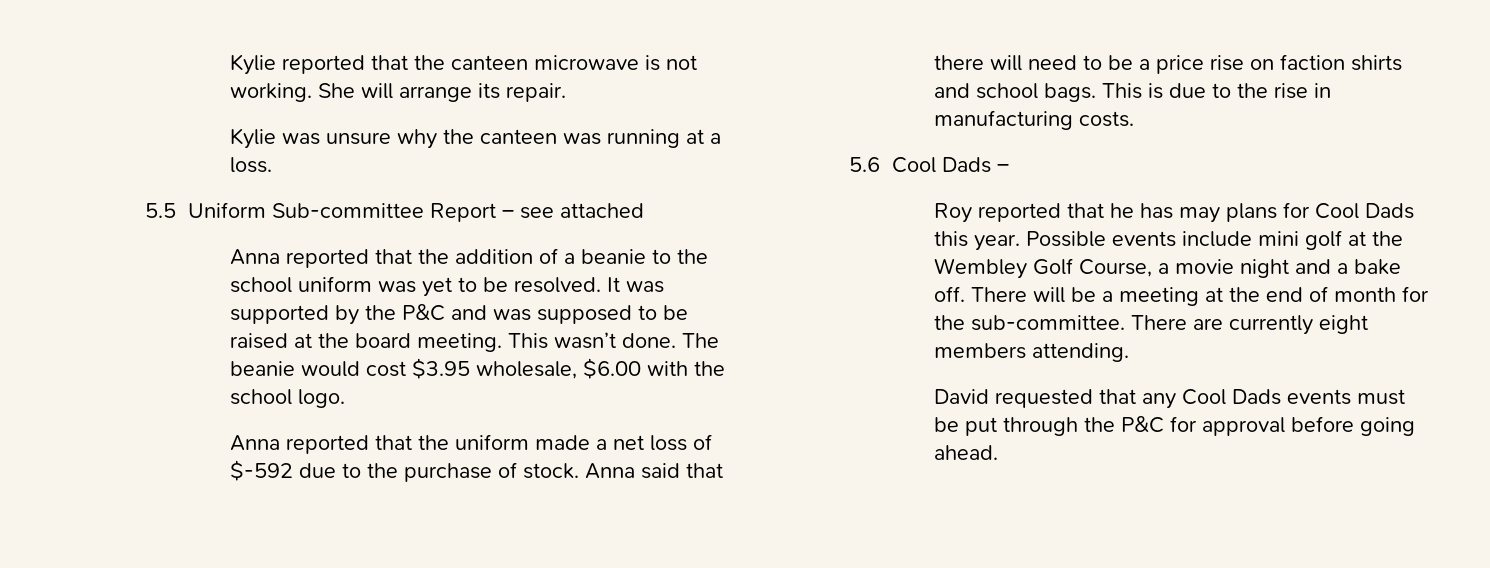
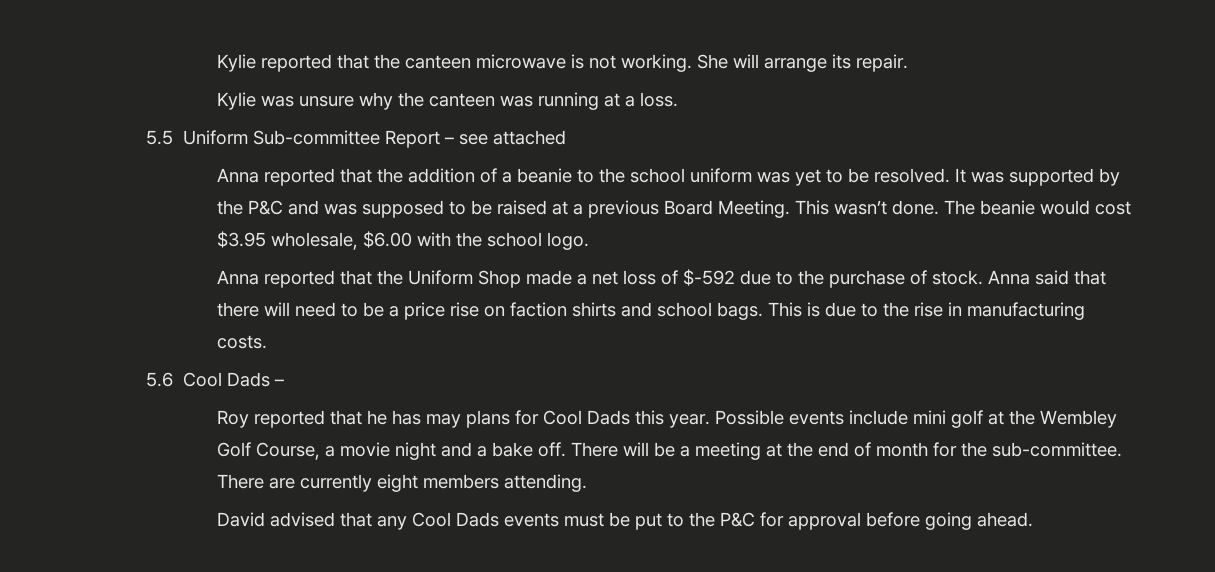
[318,333,503,352] the board meeting. -> [572,200,790,218] a previous Board Meeting.
[455,434,530,450] uniform -> [407,270,521,288] Uniform Shop
[995,389,1094,408] requested -> [269,512,335,527] advised
[1003,417,1079,436] through -> [666,513,684,527] to

